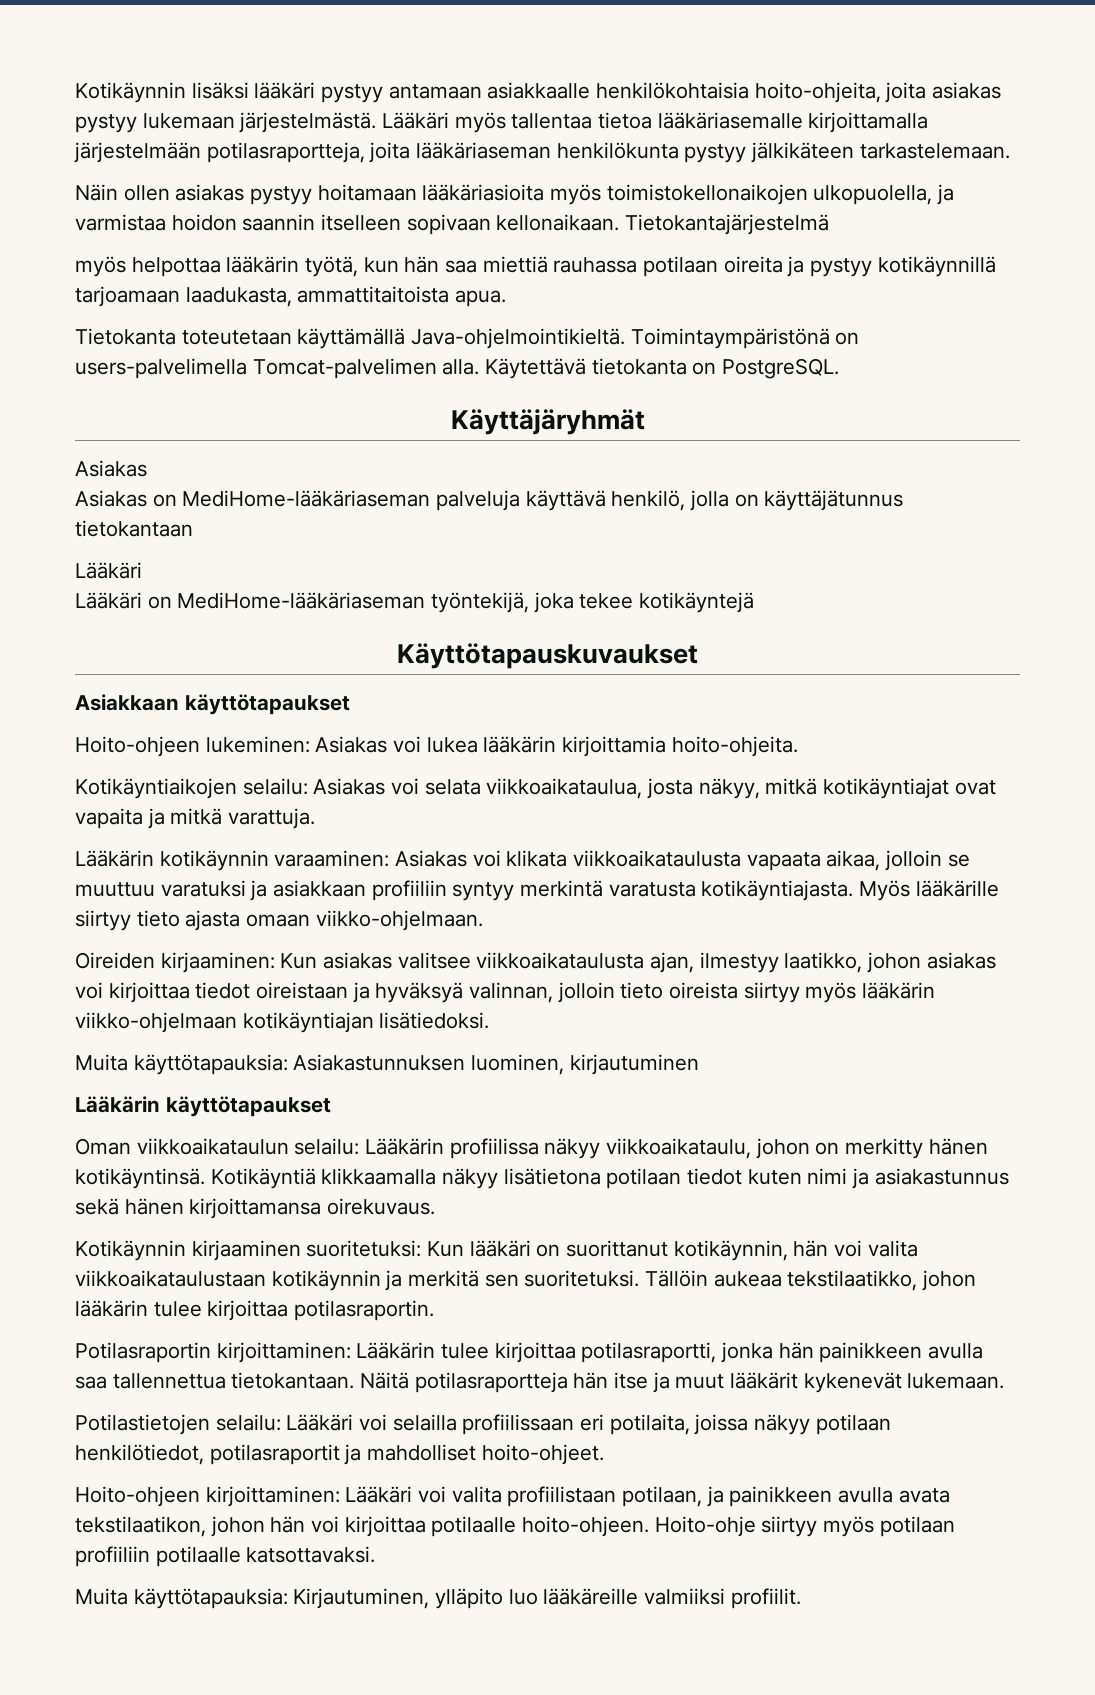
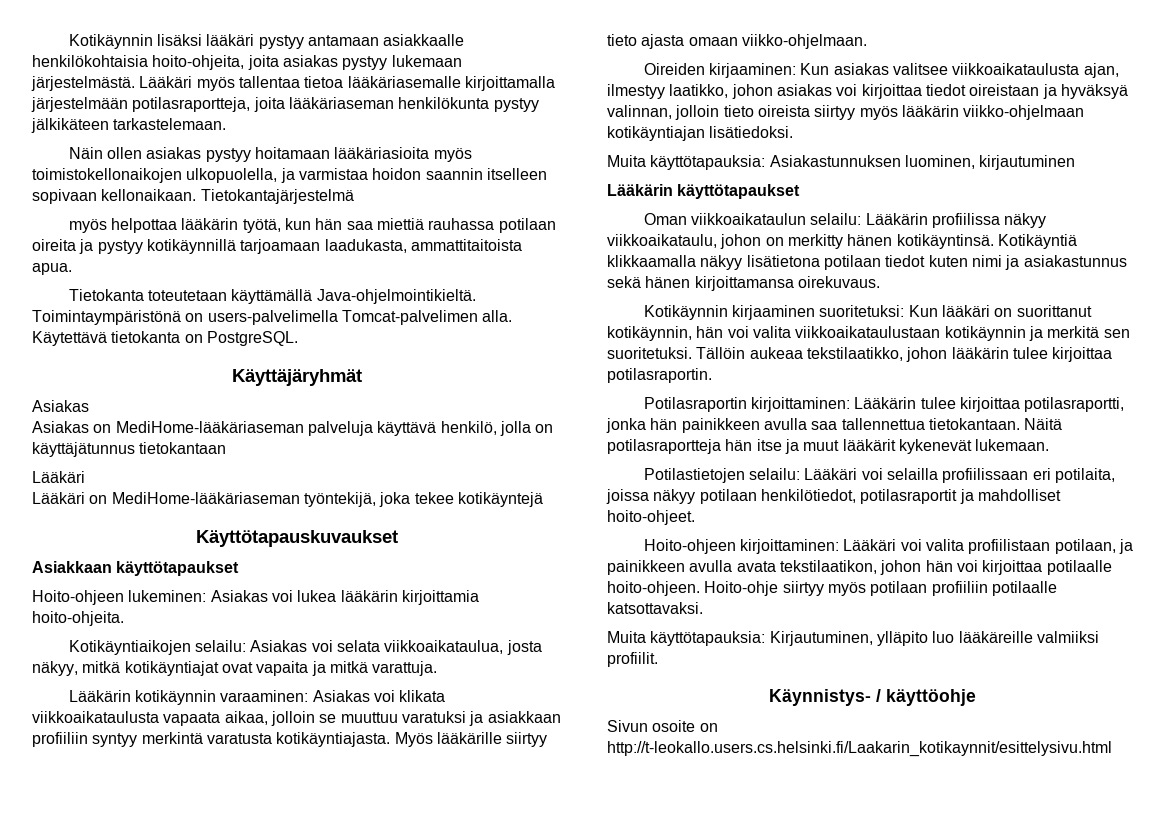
(801, 1598) none -> [768,689,976,706] [607,720,718,732] [607,741,1112,757] // Käynnistys- / käyttöohje // Sivun osoite on http://t-leokallo.users.cs.helsinki.fi/Laakarin_kotikaynnit/esittelysivu.html

